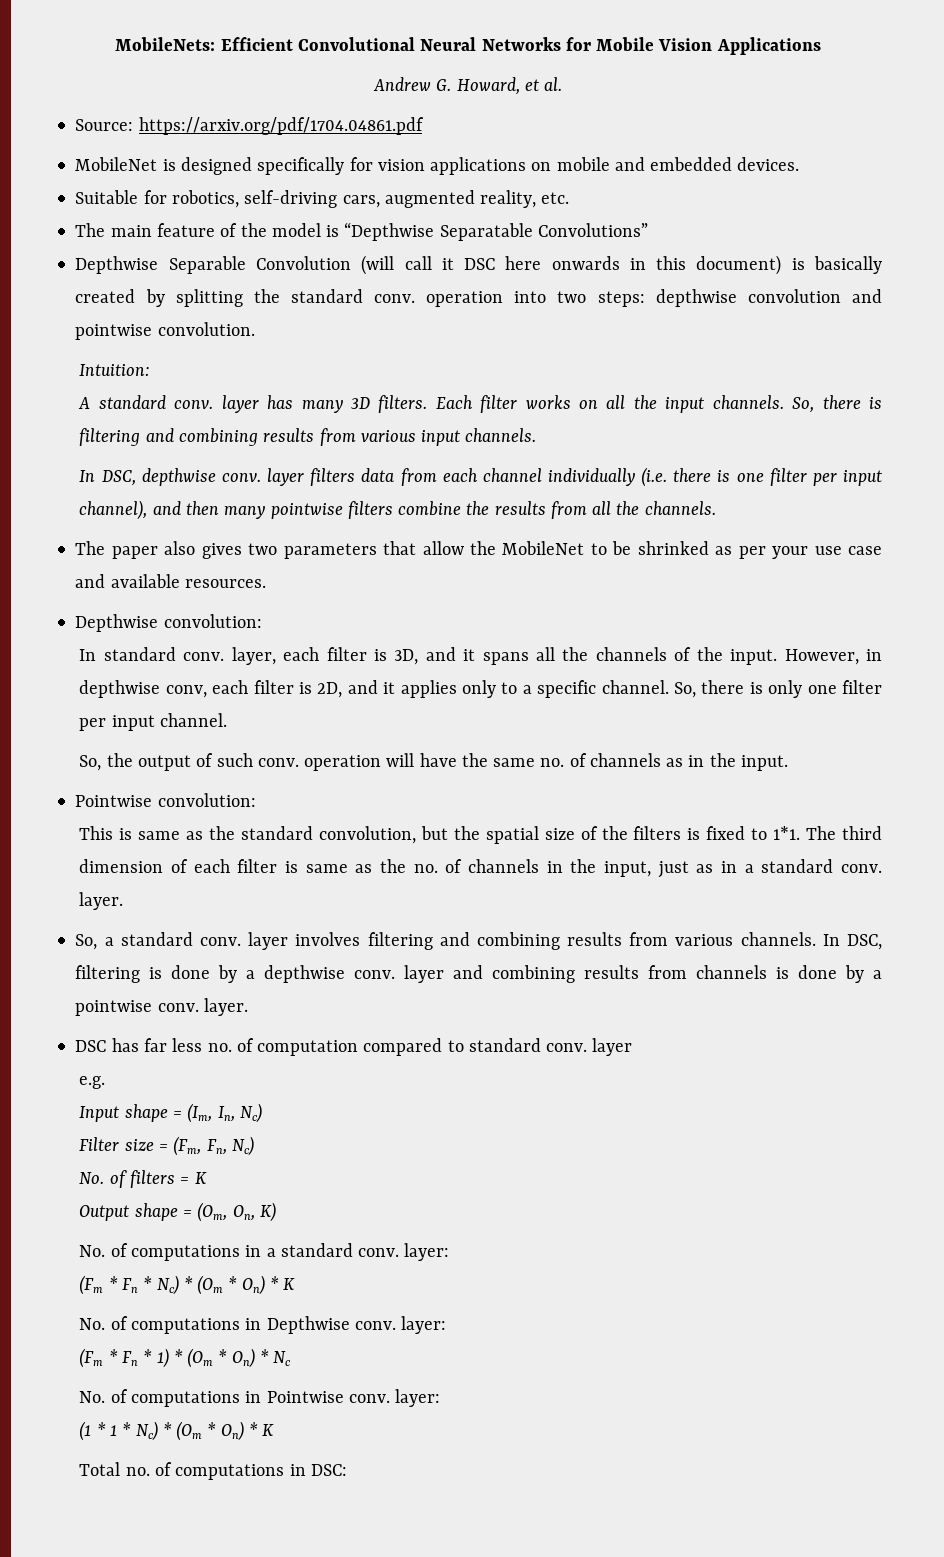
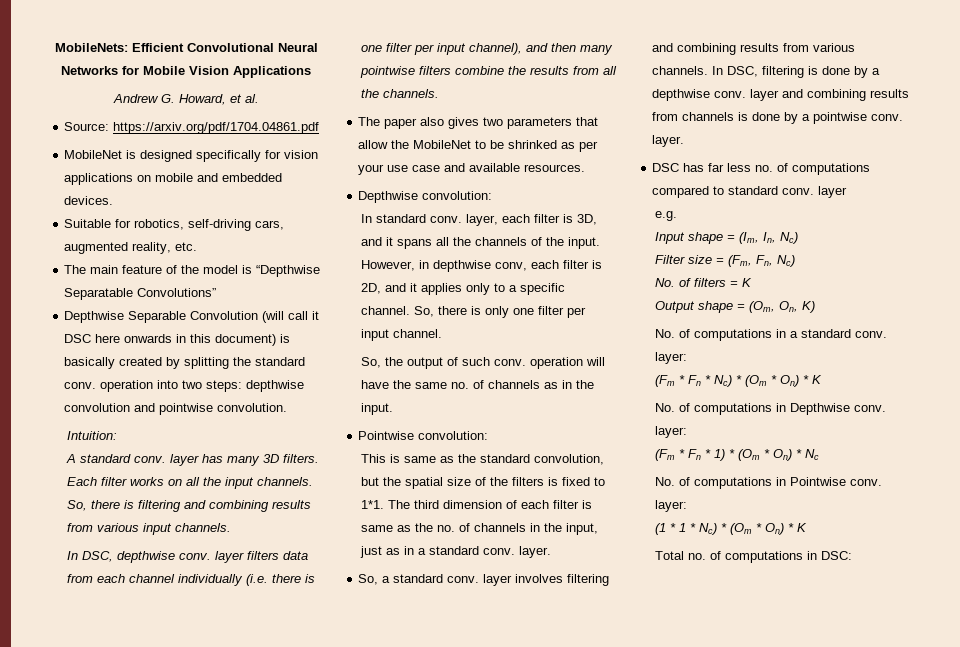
[257,1040,359,1056] computation -> [792,163,871,175] computations

